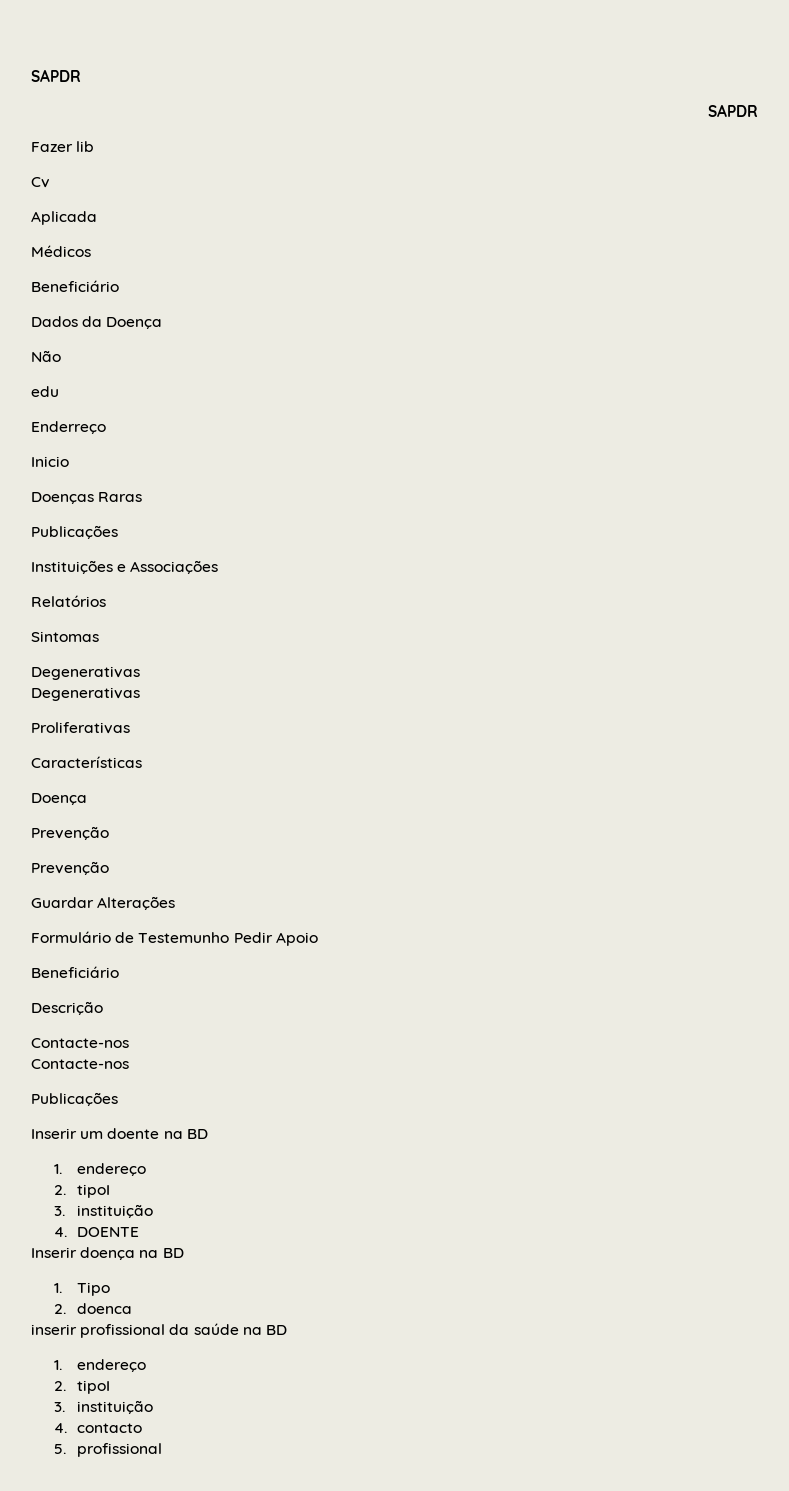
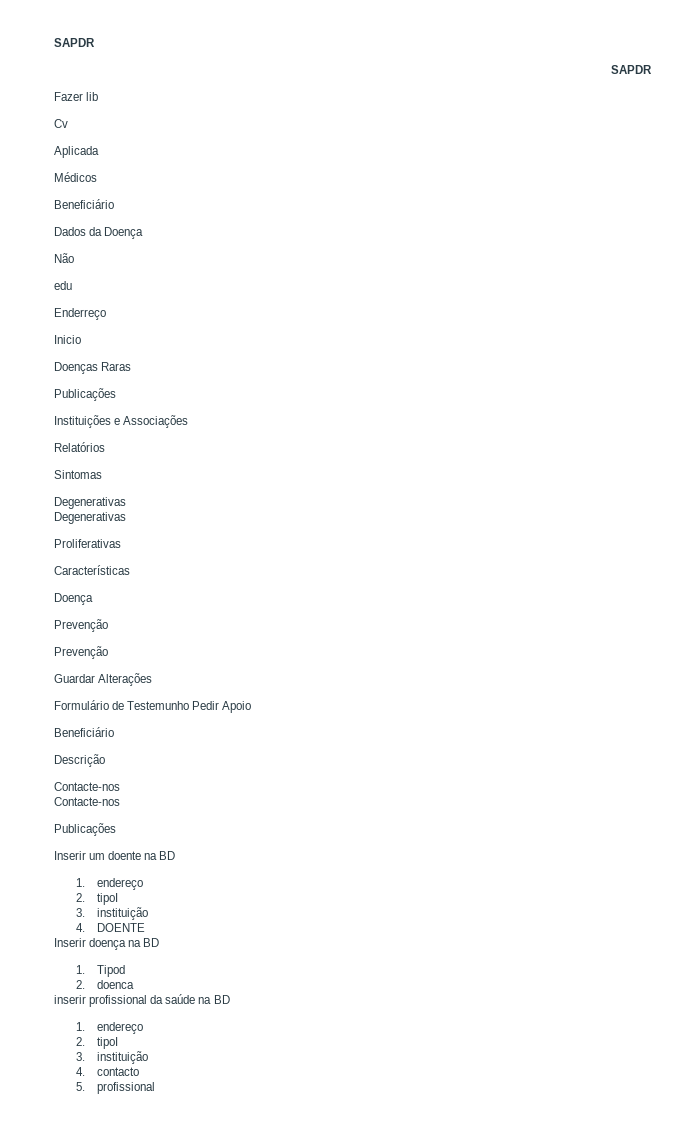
[76,1282,110,1296] Tipo -> [97,965,126,977] Tipod

